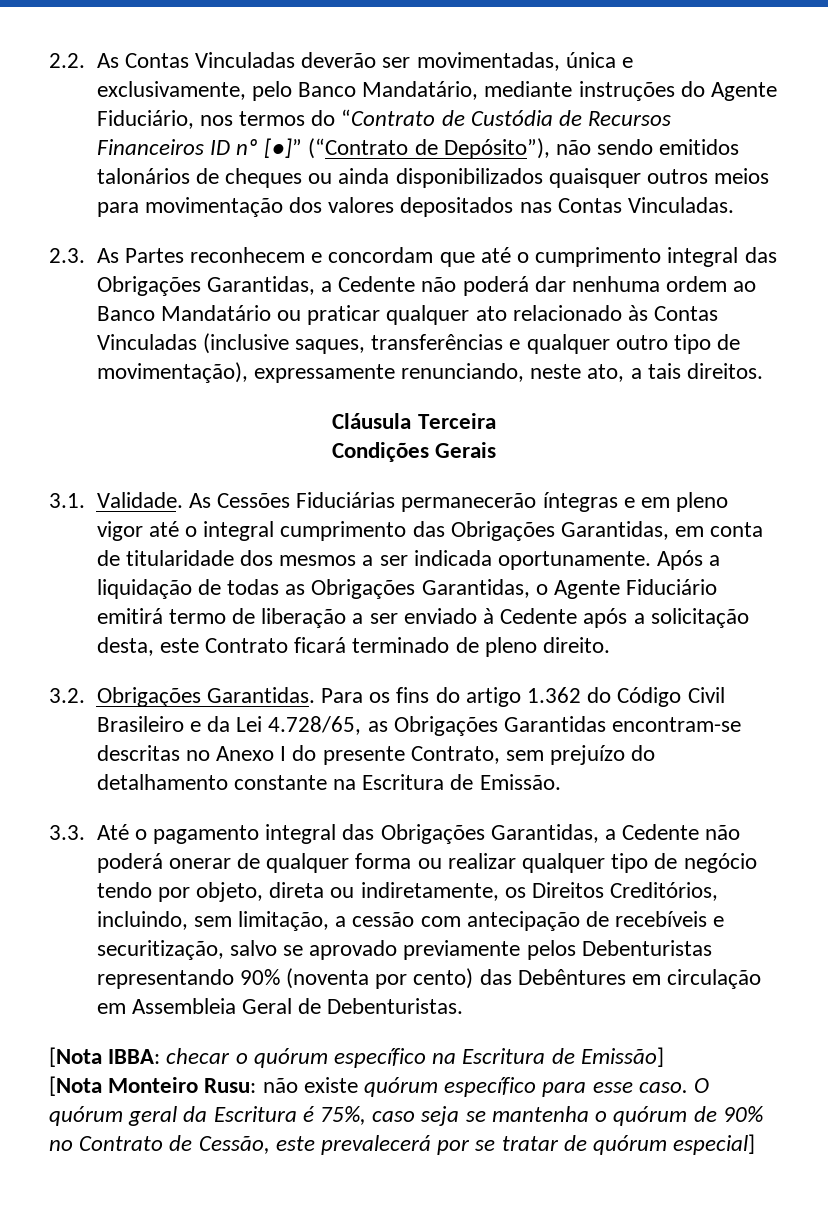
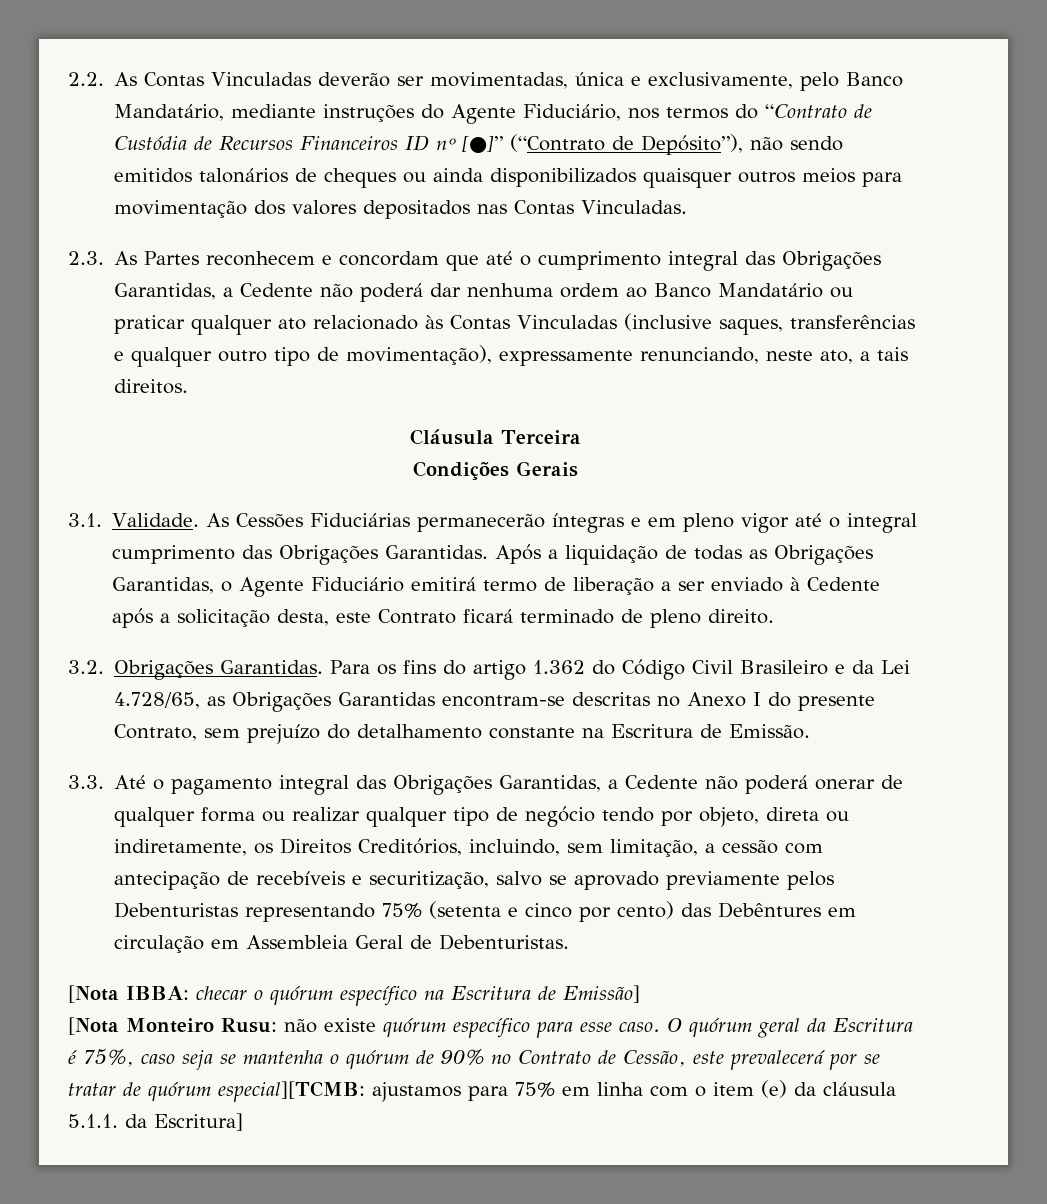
[560,521,764,540] [96,550,651,570] Garantidas, em conta de titularidade dos mesmos a ser indicada oportunamente. -> [385,545,489,559] Garantidas.
[239,968,369,989] 90% (noventa -> [382,901,573,919] 75% (setenta e cinco
[673,1134,756,1155] especial] -> [218,1080,896,1102] [68,1113,243,1131] especial][TCMB: ajustamos para 75% em linha com o item (e) da cláusula 5.1.1. da Escritura]

